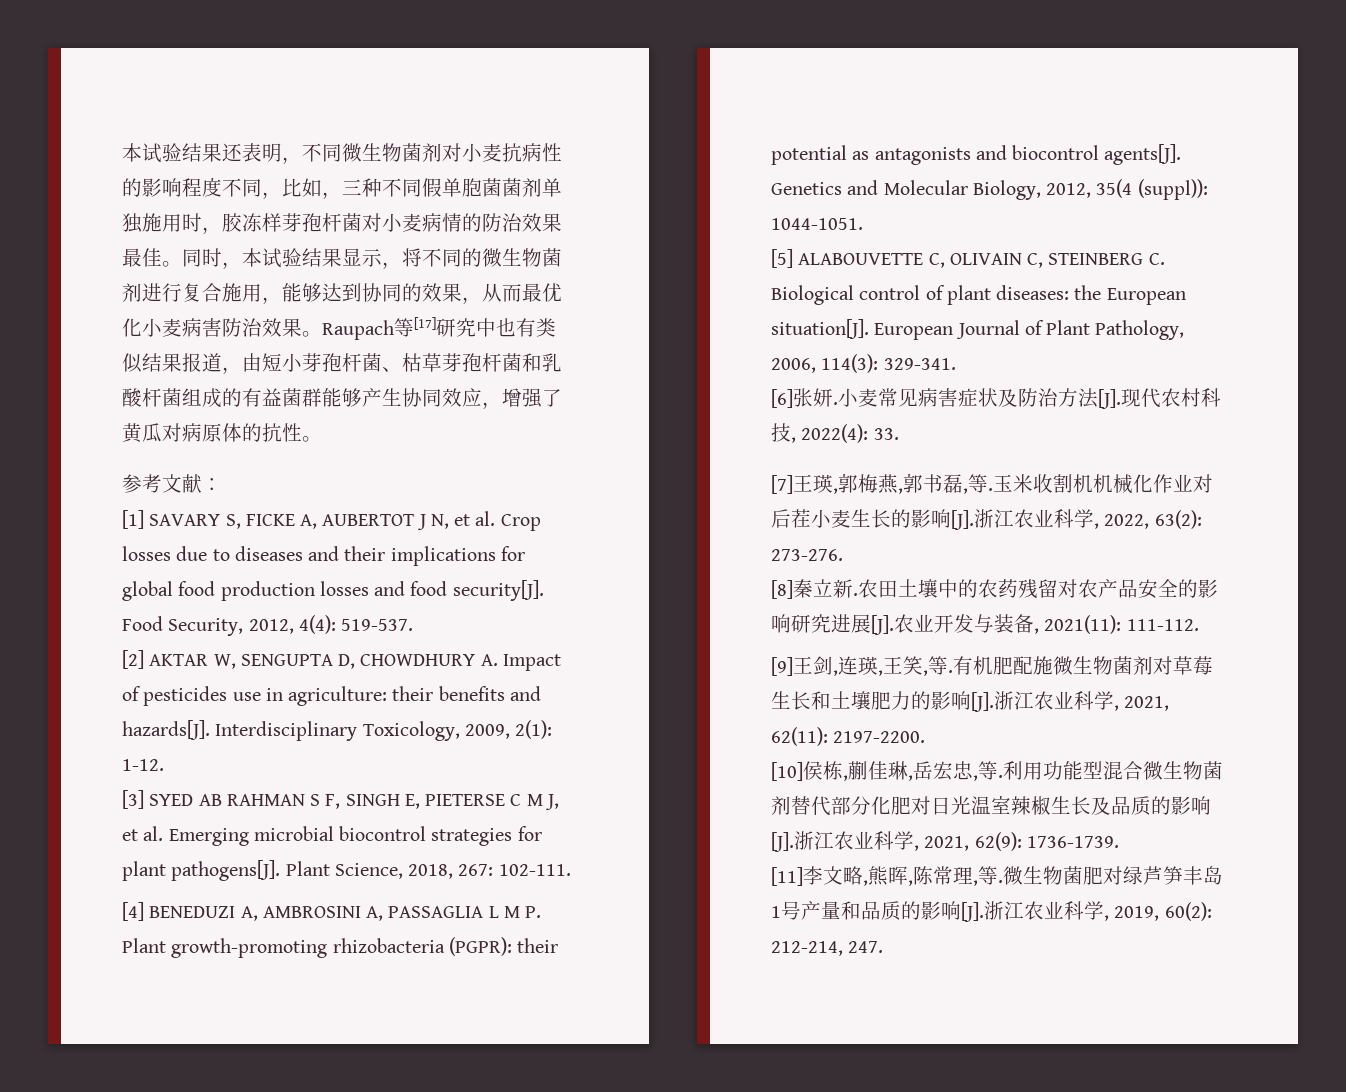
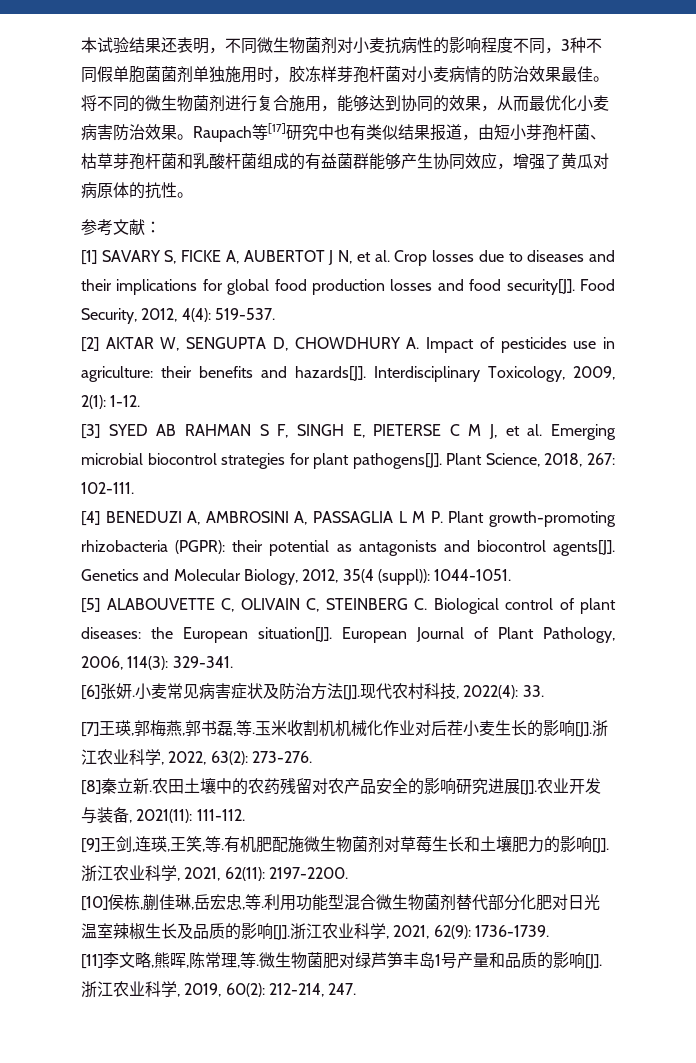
[282,178,362,199] 比如，三 -> [561,39,570,51] 3
[182,248,402,269] 同时，本试验结果显示， -> (609, 79) none

